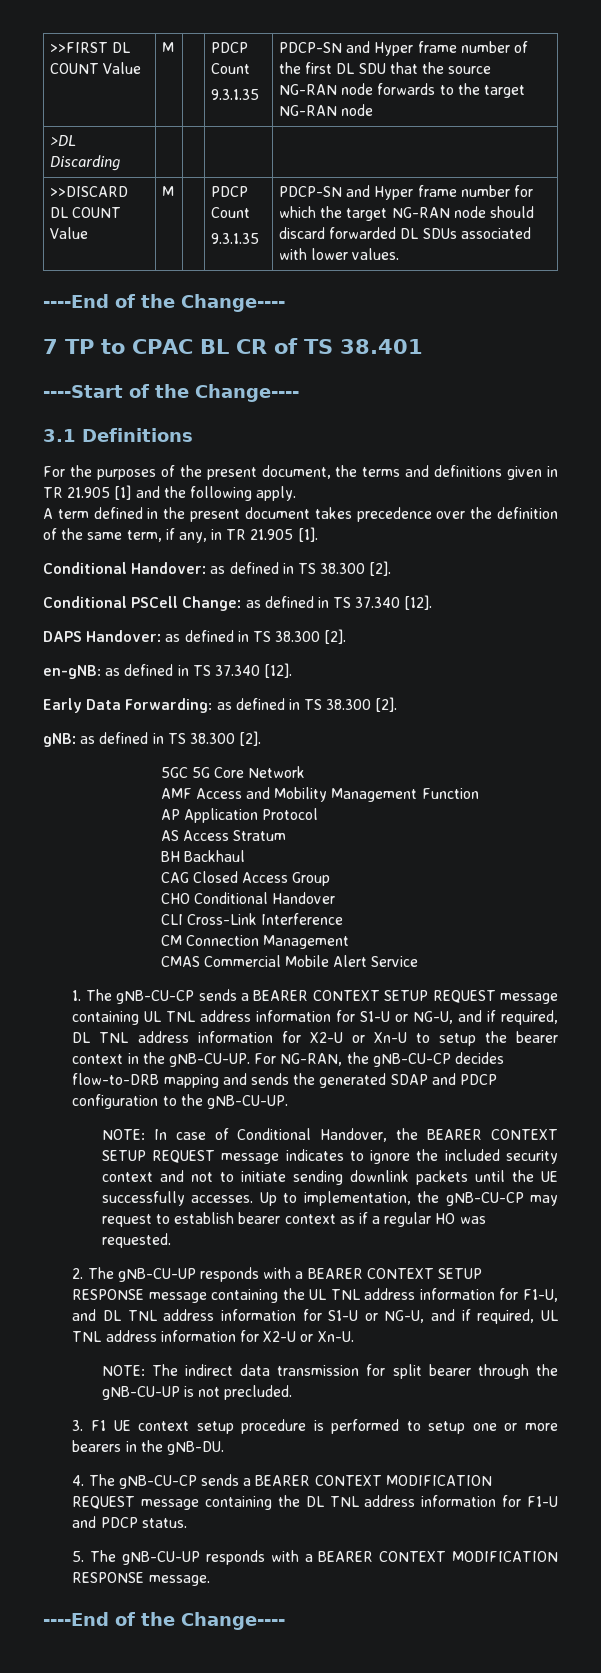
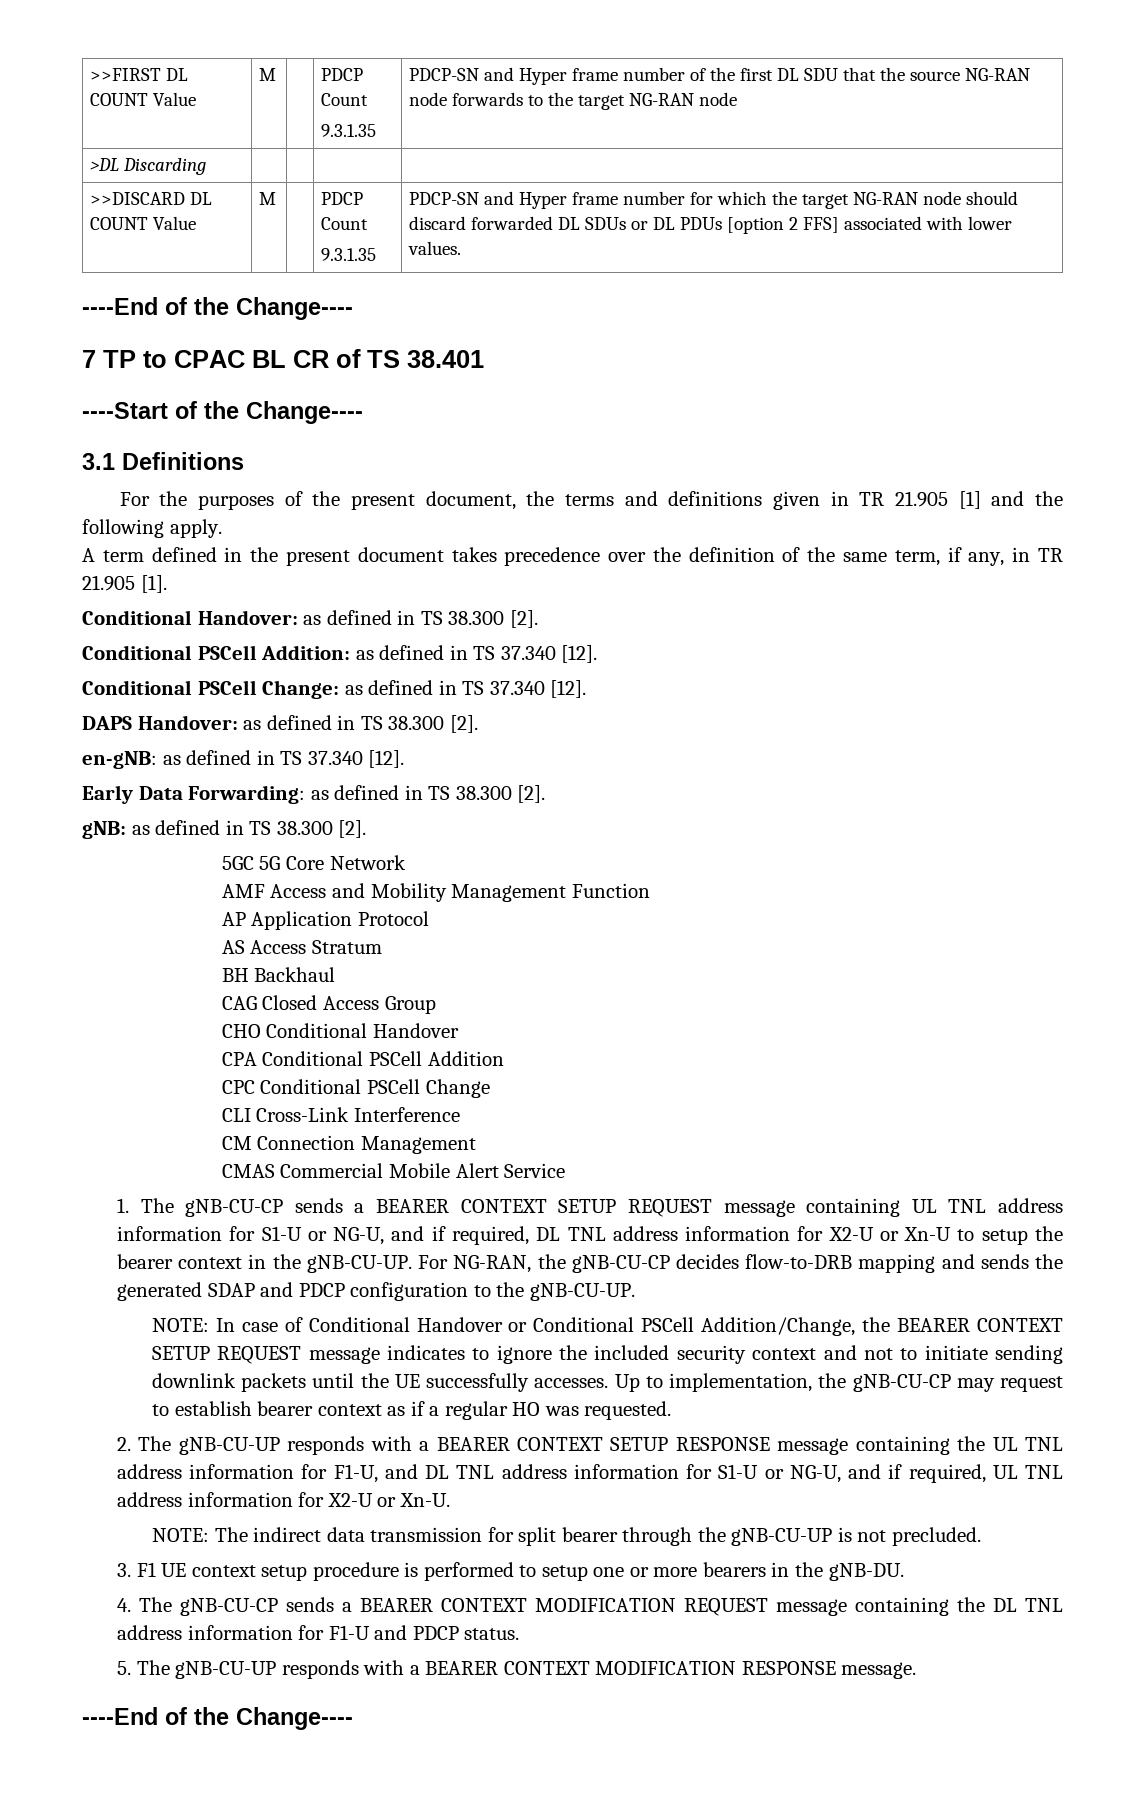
(457, 233) none -> [631,217,840,234] or DL PDUs [option 2 FFS]
(392, 568) none -> [82,645,598,663] // Conditional PSCell Addition: as defined in TS 37.340 [12].
(335, 898) none -> [221,1051,504,1066] [221,1079,490,1098] // CPA Conditional PSCell Addition // CPC Conditional PSCell Change
[320,1128,388,1142] Handover, -> [416,1317,856,1336] Handover or Conditional PSCell Addition/Change,

